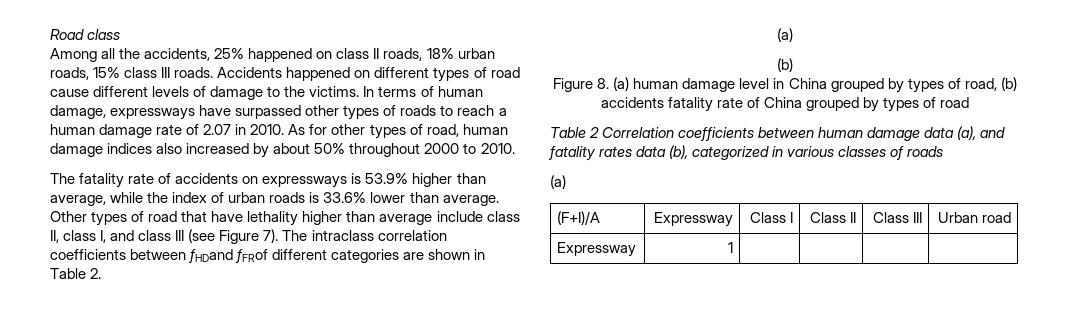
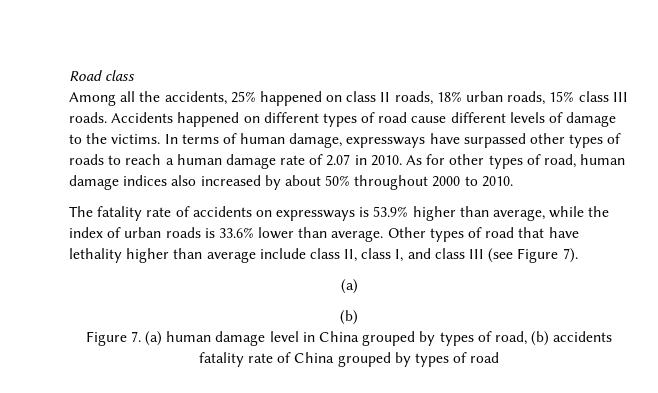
[282,230,447,241] [50,249,486,263] [50,268,102,279] The intraclass correlation coefficients between fHDand fFRof different categories are shown in Table 2. -> (578, 255) none
[597,78,610,89] 8. -> [130,331,141,342] 7.
[550,126,1006,141] [548,145,944,161] [550,175,566,189] [557,211,601,225] [653,212,733,227] [749,212,793,223] [809,212,856,223] [872,212,922,223] [937,212,1011,223] [557,242,637,257] [727,242,733,253] // Table 2 Correlation coefficients between human damage data (a), and fatality rates data (b), categorized in various classes of roads // (a) // (F+I)/A | Expressway | Class I | Class II | Class III | Urban road // Expressway | 1 | | | | -> (500, 357) none

